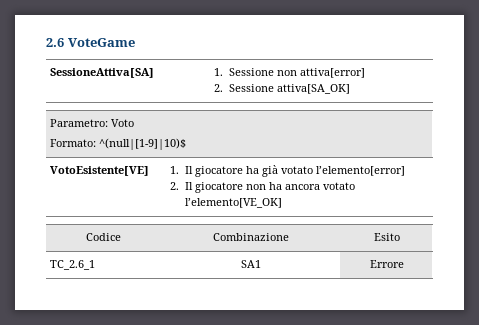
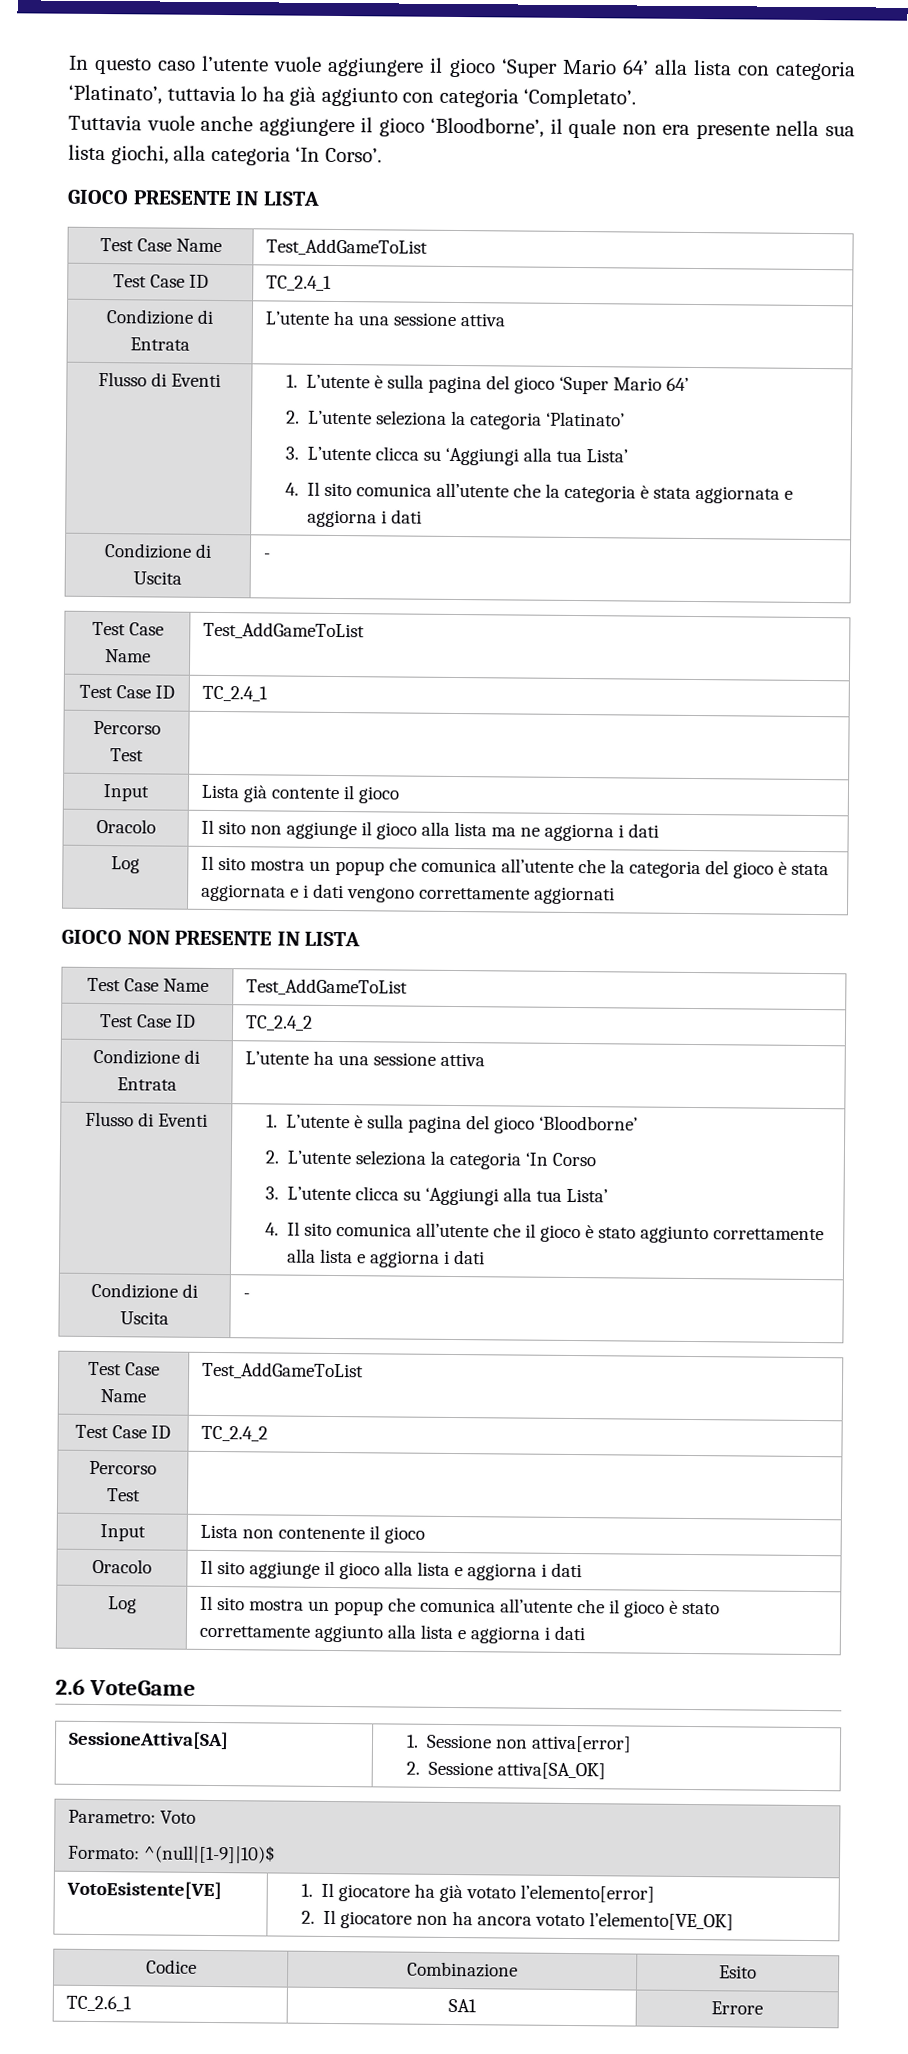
(46, 42) none -> [69,55,856,81] [68,84,637,109] [68,114,856,140] [68,144,382,166] [67,189,319,206] [99,238,222,253] [266,238,429,256] [112,274,209,288] [266,275,333,291] [106,309,213,325] [129,337,190,351] [265,310,506,327] [98,371,221,388] [285,374,689,395] [285,410,625,430] [284,446,628,466] [284,481,793,504] [306,509,422,528] [104,543,212,559] [133,571,182,585] [263,553,271,559] [91,621,164,636] [104,649,151,663] [203,621,366,640] [78,684,175,699] [202,685,269,702] [92,720,161,735] [110,748,144,762] [103,784,150,802] [201,784,401,804] [95,818,156,834] [201,819,660,842] [111,856,140,874] [201,855,830,879] [201,883,616,905] [61,929,361,947] [86,977,209,992] [246,978,409,996] [98,1014,196,1028] [245,1015,314,1031] [93,1048,200,1065] [116,1077,177,1091] [245,1050,486,1067] [85,1111,208,1127] [265,1114,638,1134] [264,1150,596,1170] [264,1186,608,1206] [264,1221,824,1244] [286,1248,485,1268] [91,1282,198,1299] [120,1311,169,1325] [243,1293,251,1299] [88,1361,160,1376] [100,1389,146,1403] [202,1361,365,1380] [75,1424,171,1439] [201,1425,269,1442] [89,1460,157,1475] [106,1488,141,1502] [99,1524,146,1542] [200,1524,426,1544] [92,1558,152,1574] [200,1559,583,1581] [107,1596,137,1614] [200,1595,721,1618] [199,1624,586,1644] In questo caso l’utente vuole aggiungere il gioco ‘Super Mario 64’ alla lista con categoria ‘Platinato’, tuttavia lo ha già aggiunto con categoria ‘Completato’. // Tuttavia vuole anche aggiungere il gioco ‘Bloodborne’, il quale non era presente nella sua lista giochi, alla categoria ‘In Corso’. // GIOCO PRESENTE IN LISTA // Test Case Name | Test_AddGameToList // Test Case ID | TC_2.4_1 // Condizione di Entrata | L’utente ha una sessione attiva // Flusso di Eventi | 1. L’utente è sulla pagina del gioco ‘Super Mario 64’ // 2. L’utente seleziona la categoria ‘Platinato’ // 3. L’utente clicca su ‘Aggiungi alla tua Lista’ // 4. Il sito comunica all’utente che la categoria è stata aggiornata e aggiorna i dati // Condizione di Uscita | - // Test Case Name | Test_AddGameToList // Test Case ID | TC_2.4_1 // Percorso Test | // Input | Lista già contente il gioco // Oracolo | Il sito non aggiunge il gioco alla lista ma ne aggiorna i dati // Log | Il sito mostra un popup che comunica all’utente che la categoria del gioco è stata aggiornata e i dati vengono correttamente aggiornati // GIOCO NON PRESENTE IN LISTA // Test Case Name | Test_AddGameToList // Test Case ID | TC_2.4_2 // Condizione di Entrata | L’utente ha una sessione attiva // Flusso di Eventi | 1. L’utente è sulla pagina del gioco ‘Bloodborne’ // 2. L’utente seleziona la categoria ‘In Corso // 3. L’utente clicca su ‘Aggiungi alla tua Lista’ // 4. Il sito comunica all’utente che il gioco è stato aggiunto correttamente alla lista e aggiorna i dati // Condizione di Uscita | - // Test Case Name | Test_AddGameToList // Test Case ID | TC_2.4_2 // Percorso Test | // Input | Lista non contenente il gioco // Oracolo | Il sito aggiunge il gioco alla lista e aggiorna i dati // Log | Il sito mostra un popup che comunica all’utente che il gioco è stato correttamente aggiunto alla lista e aggiorna i dati //

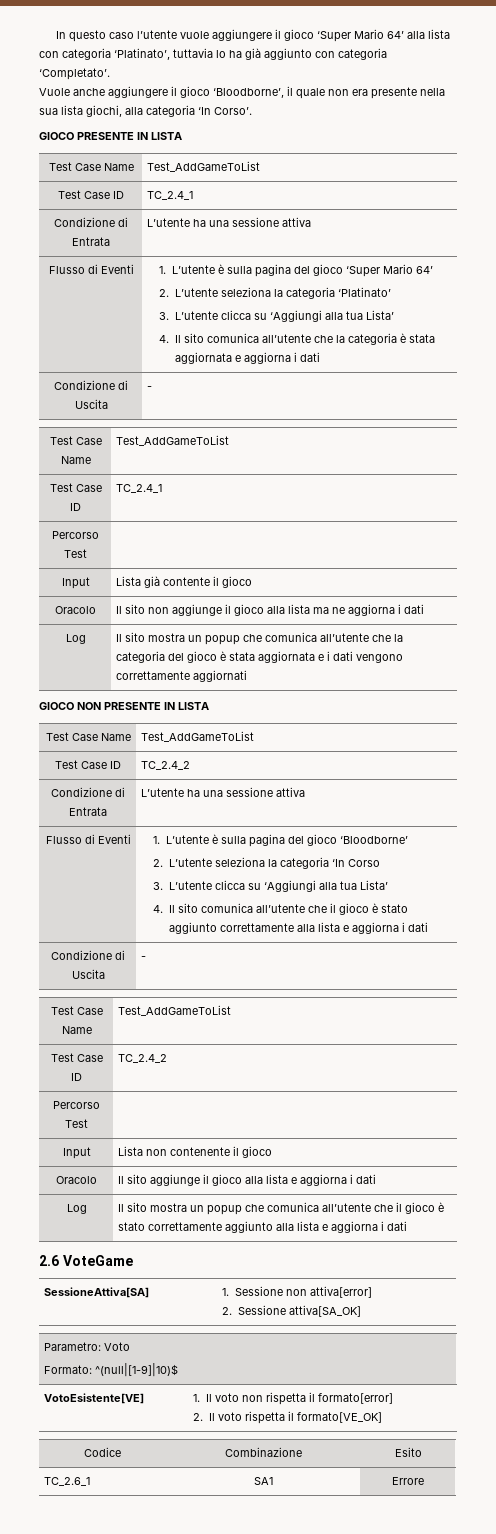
[68,114,195,131] Tuttavia vuole -> [39,88,70,96] Vuole
[337,1883,655,1903] [300,1909,734,1931] giocatore ha già votato l’elemento[error] // 2. Il giocatore non ha ancora votato l’elemento[VE_OK] -> [214,1392,393,1405] [193,1411,382,1424] voto non rispetta il formato[error] // 2. Il voto rispetta il formato[VE_OK]

